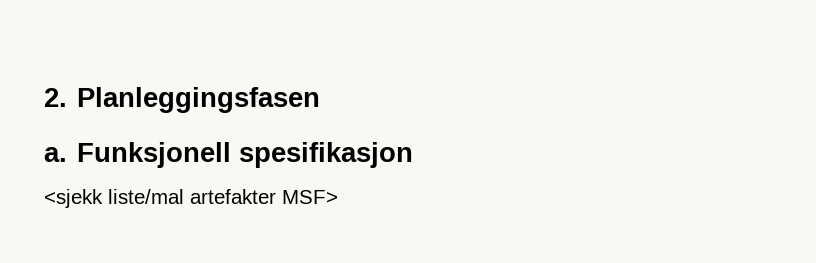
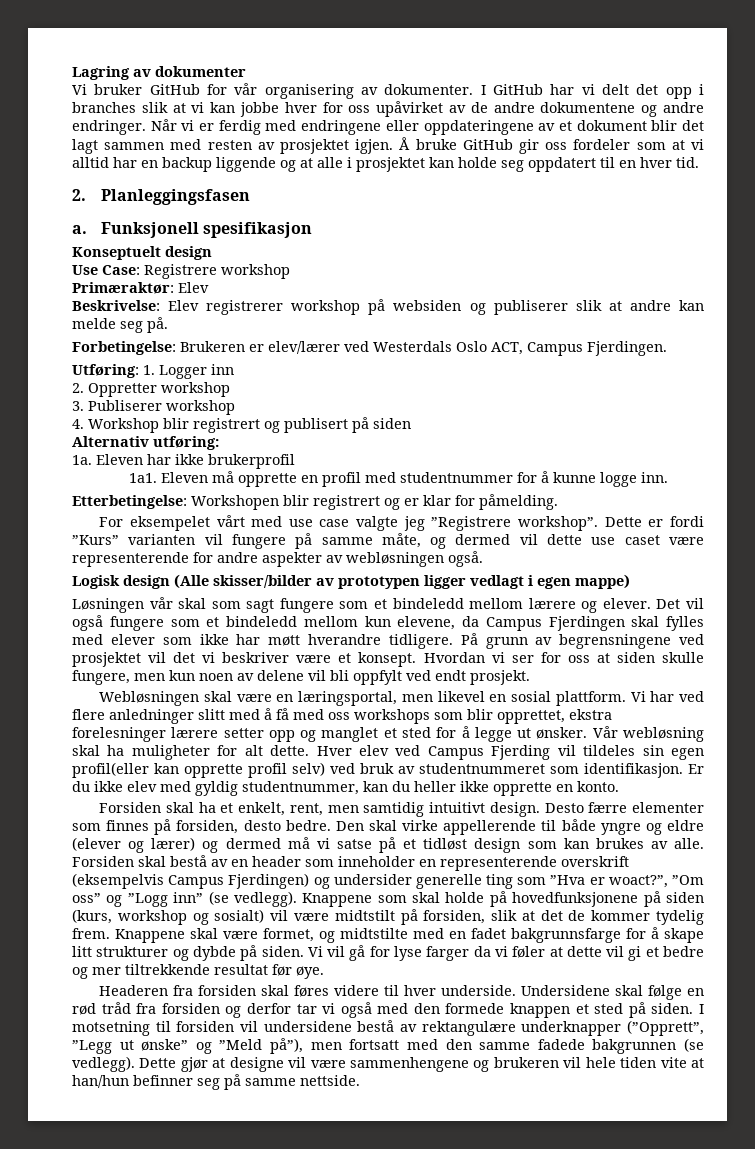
(44, 97) none -> [72,66,246,80] [72,83,704,99] [72,101,704,117] [72,119,704,135] [72,137,704,154] [72,157,699,172] Lagring av dokumenter // Vi bruker GitHub for vår organisering av dokumenter. I GitHub har vi delt det opp i branches slik at vi kan jobbe hver for oss upåvirket av de andre dokumentene og andre endringer. Når vi er ferdig med endringene eller oppdateringene av et dokument blir det lagt sammen med resten av prosjektet igjen. Å bruke GitHub gir oss fordeler som at vi alltid har en backup liggende og at alle i prosjektet kan holde seg oppdatert til en hver tid. //
[44,189,338,208] <sjekk liste/mal artefakter MSF> -> [72,246,212,260] [72,264,290,279] [72,282,209,294] [72,299,704,315] [72,317,168,333] [72,341,667,356] [72,364,234,379] [72,382,230,397] [72,400,235,415] [72,417,411,433] [72,436,219,450] [72,454,295,469] [129,471,669,487] [72,494,558,510] [99,515,705,531] [72,533,704,549] [72,551,483,567] [72,574,630,589] [72,597,704,613] [72,615,704,631] [72,633,704,649] [72,652,705,667] [72,670,530,685] [99,691,705,706] [72,708,612,724] [72,726,704,742] [72,745,705,760] [72,762,704,778] [72,781,619,796] [99,802,704,817] [72,819,704,835] [72,837,704,853] [72,855,629,871] [72,873,704,889] [72,891,704,907] [72,909,704,925] [72,927,704,943] [72,945,704,961] [72,964,324,979] [99,985,705,1000] [72,1002,704,1018] [72,1020,704,1036] [72,1038,705,1054] [72,1056,705,1072] [72,1074,360,1090] Konseptuelt design // Use Case: Registrere workshop // Primæraktør: Elev // Beskrivelse: Elev registrerer workshop på websiden og publiserer slik at andre kan melde seg på. // Forbetingelse: Brukeren er elev/lærer ved Westerdals Oslo ACT, Campus Fjerdingen. // Utføring: 1. Logger inn // 2. Oppretter workshop // 3. Publiserer workshop // 4. Workshop blir registrert og publisert på siden // Alternativ utføring: // 1a. Eleven har ikke brukerprofil // 1a1. Eleven må opprette en profil med studentnummer for å kunne logge inn. // Etterbetingelse: Workshopen blir registrert og er klar for påmelding. // For eksempelet vårt med use case valgte jeg ”Registrere workshop”. Dette er fordi ”Kurs” varianten vil fungere på samme måte, og dermed vil dette use caset være representerende for andre aspekter av webløsningen også. // Logisk design (Alle skisser/bilder av prototypen ligger vedlagt i egen mappe) // Løsningen vår skal som sagt fungere som et bindeledd mellom lærere og elever. Det vil også fungere som et bindeledd mellom kun elevene, da Campus Fjerdingen skal fylles med elever som ikke har møtt hverandre tidligere. På grunn av begrensningene ved prosjektet vil det vi beskriver være et konsept. Hvordan vi ser for oss at siden skulle fungere, men kun noen av delene vil bli oppfylt ved endt prosjekt. // Webløsningen skal være en læringsportal, men likevel en sosial plattform. Vi har ved flere anledninger slitt med å få med oss workshops som blir opprettet, ekstra forelesninger lærere setter opp og manglet et sted for å legge ut ønsker. Vår webløsning skal ha muligheter for alt dette. Hver elev ved Campus Fjerding vil tildeles sin egen profil(eller kan opprette profil selv) ved bruk av studentnummeret som identifikasjon. Er du ikke elev med gyldig studentnummer, kan du heller ikke opprette en konto. // Forsiden skal ha et enkelt, rent, men samtidig intuitivt design. Desto færre elementer som finnes på forsiden, desto bedre. Den skal virke appellerende til både yngre og eldre (elever og lærer) og dermed må vi satse på et tidløst design som kan brukes av alle. Forsiden skal bestå av en header som inneholder en representerende overskrift (eksempelvis Campus Fjerdingen) og undersider generelle ting som ”Hva er woact?”, ”Om oss” og ”Logg inn” (se vedlegg). Knappene som skal holde på hovedfunksjonene på siden (kurs, workshop og sosialt) vil være midtstilt på forsiden, slik at det de kommer tydelig frem. Knappene skal være formet, og midtstilte med en fadet bakgrunnsfarge for å skape litt strukturer og dybde på siden. Vi vil gå for lyse farger da vi føler at dette vil gi et bedre og mer tiltrekkende resultat før øye. // Headeren fra forsiden skal føres videre til hver underside. Undersidene skal følge en rød tråd fra forsiden og derfor tar vi også med den formede knappen et sted på siden. I motsetning til forsiden vil undersidene bestå av rektangulære underknapper (”Opprett”, ”Legg ut ønske” og ”Meld på”), men fortsatt med den samme fadede bakgrunnen (se vedlegg). Dette gjør at designe vil være sammenhengene og brukeren vil hele tiden vite at han/hun befinner seg på samme nettside.

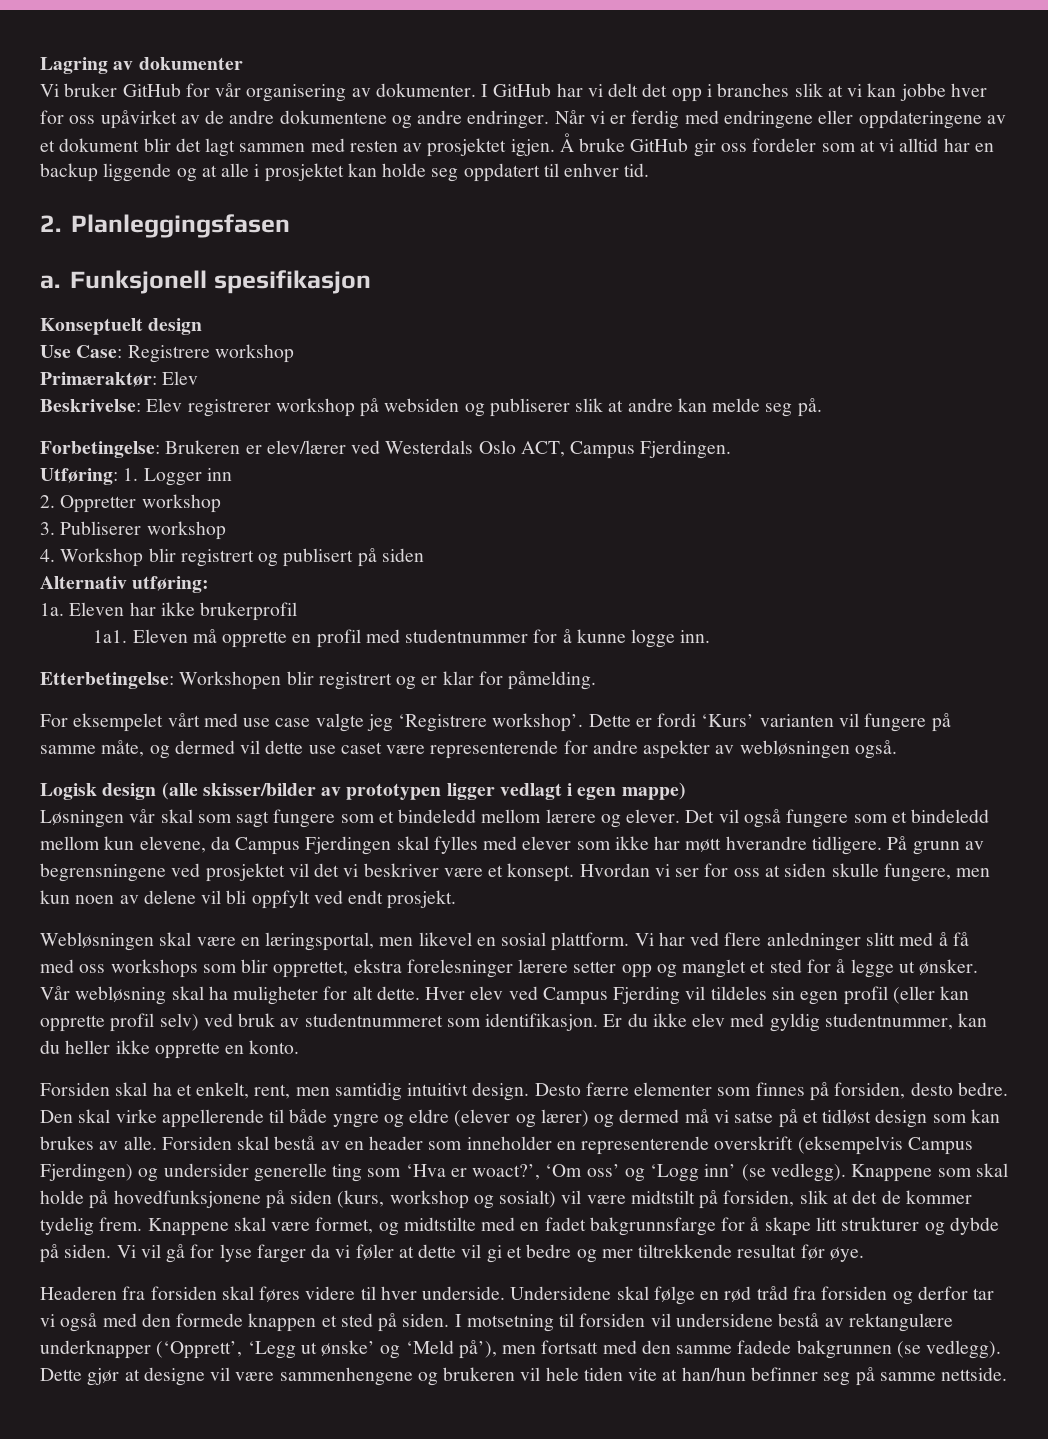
[619,157,672,168] en hver -> [564,163,620,177] enhver
[431,516,599,531] ”Registrere workshop”. -> [398,713,584,732] ‘Registrere workshop’.
[72,535,119,545] ”Kurs” -> [701,714,755,727] ‘Kurs’
[174,574,209,589] (Alle -> [161,782,198,800] (alle
[72,762,149,778] profil(eller -> [843,986,935,1005] profil (eller
[550,875,704,888] [72,892,204,907] ”Hva er woact?”, ”Om oss” og ”Logg inn” -> [405,1164,737,1182] ‘Hva er woact?’, ‘Om oss’ og ‘Logg inn’
[627,1020,704,1036] [72,1038,304,1054] (”Opprett”, ”Legg ut ønske” og ”Meld på”), -> [156,1340,497,1359] (‘Opprett’, ‘Legg ut ønske’ og ‘Meld på’),

